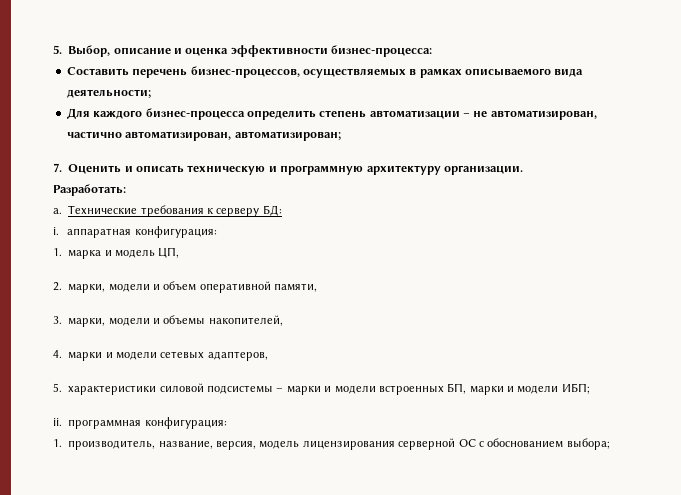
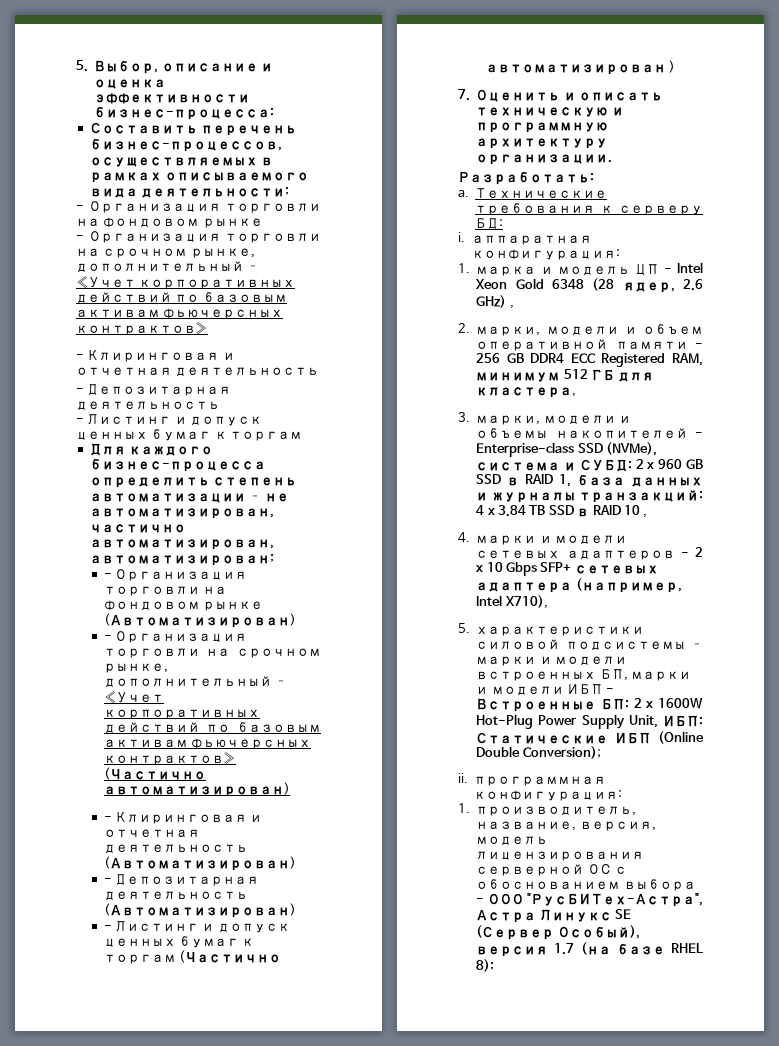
(151, 93) none -> [76,201,321,213] [76,217,263,228] [76,231,321,243] [76,248,255,258] [76,261,260,272] [76,275,296,289] [76,292,287,303] [76,308,284,319] [76,321,208,335] [76,350,235,362] [76,367,320,376] [76,384,232,396] [76,401,220,410] [76,414,263,426] [76,429,303,441] // - Организация торговли на фондовом рынке // - Организация торговли на срочном рынке, дополнительный – «Учет корпоративных действий по базовым активам фьючерсных контрактов» // - Клиринговая и отчетная деятельность // - Депозитарная деятельность // - Листинг и допуск ценных бумаг к торгам
(341, 136) none -> [103,569,247,581] [103,586,227,596] [103,600,263,611] [103,613,296,628] [103,631,247,643] [103,648,321,658] [103,663,168,673] [103,676,287,687] [103,690,164,704] [103,709,260,719] [103,722,321,733] [103,738,311,749] [103,751,236,765] [103,767,206,780] [103,782,290,797] [103,812,263,824] [103,829,200,838] [103,844,248,853] [103,856,296,871] [103,874,259,886] [103,891,248,900] [103,903,296,918] [103,921,290,933] [103,936,255,948] [103,950,281,964] [485,60,675,75] // - Организация торговли на фондовом рынке (Автоматизирован) // - Организация торговли на срочном рынке, дополнительный – «Учет корпоративных действий по базовым активам фьючерсных контрактов» (Частично автоматизирован) // - Клиринговая и отчетная деятельность (Автоматизирован) // - Депозитарная деятельность (Автоматизирован) // - Листинг и допуск ценных бумаг к торгам (Частично автоматизирован )
[158,247,180,258] ЦП, -> [635,262,703,275] [475,278,703,293] [476,295,514,309] ЦП - Intel Xeon Gold 6348 (28 ядер, 2.6 GHz) ,
[274,283,318,292] памяти, -> [615,341,703,349] [476,353,703,367] [476,369,655,382] [476,387,577,398] памяти - 256 GB DDR4 ECC Registered RAM, минимум 512 ГБ для кластера,
[208,315,283,326] накопителей, -> [555,428,703,439] [476,442,657,457] [476,459,703,472] [476,474,703,487] [476,490,703,503] [476,505,648,518] накопителей - Enterprise-class SSD (NVMe), система и СУБД: 2 x 960 GB SSD в RAID 1, база данных и журналы транзакций: 4 x 3.84 TB SSD в RAID 10 ,
[207,351,268,361] адаптеров, -> [566,547,703,560] [476,562,659,576] [476,578,682,593] [476,595,548,609] адаптеров - 2 x 10 Gbps SFP+ сетевых адаптера (например, Intel X710),
[561,383,590,394] ИБП; -> [567,684,615,694] [476,698,703,712] [476,714,703,729] [476,731,704,744] [476,746,601,759] ИБП - Встроенные БП: 2 x 1600W Hot-Plug Power Supply Unit, ИБП: Статические ИБП (Online Double Conversion);
[566,438,610,450] выбора; -> [623,879,696,891] [476,893,703,907] [476,909,631,923] [476,925,640,940] [476,942,703,957] [476,959,495,972] выбора - ООО "РусБИТех-Астра", Астра Линукс SE (Сервер Особый), версия 1.7 (на базе RHEL 8);

